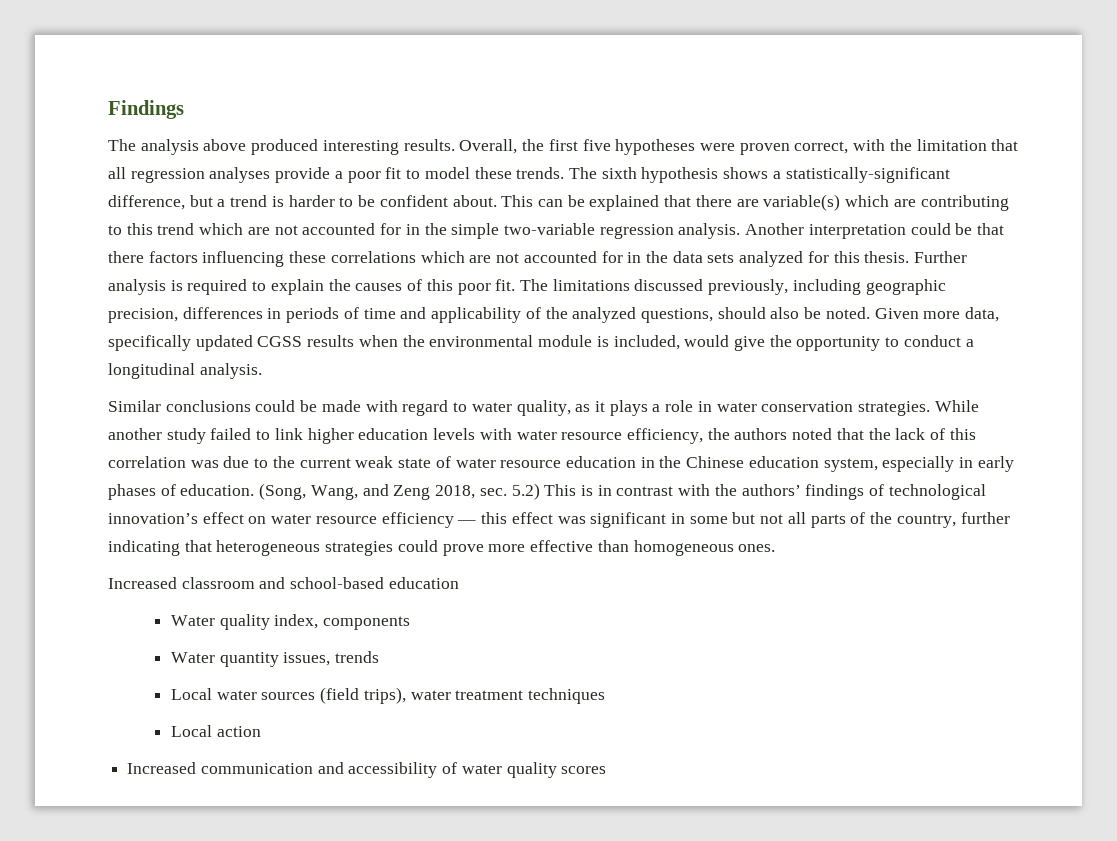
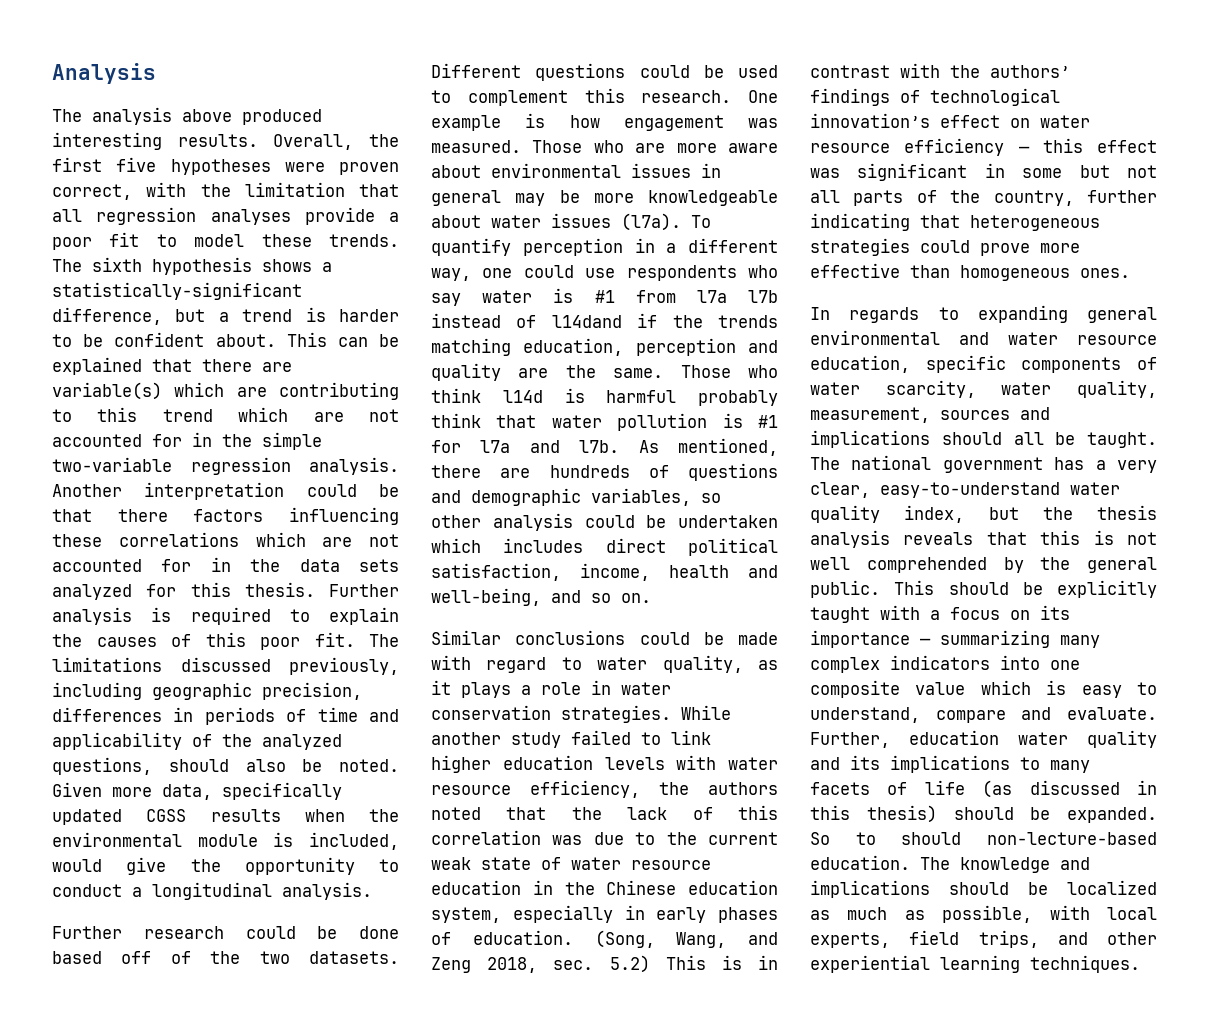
[108,100,184,119] Findings -> [52,63,156,84] Analysis
(262, 371) none -> [52,926,399,939] [52,951,399,964] [431,63,778,81] [431,88,778,106] [431,113,778,131] [431,140,778,153] [431,163,721,178] [431,190,778,206] [431,213,711,231] [431,238,778,256] [431,265,778,281] [431,288,778,306] [431,313,778,328] [431,338,778,356] [431,363,778,381] [431,388,778,406] [431,413,778,431] [431,438,778,456] [431,463,778,481] [431,488,721,506] [431,513,778,531] [431,538,778,556] [431,563,778,581] [431,588,651,606] // Further research could be done based off of the two datasets. Different questions could be used to complement this research. One example is how engagement was measured. Those who are more aware about environmental issues in general may be more knowledgeable about water issues (l7a). To quantify perception in a different way, one could use respondents who say water is #1 from l7a l7b instead of l14dand if the trends matching education, perception and quality are the same. Those who think l14d is harmful probably think that water pollution is #1 for l7a and l7b. As mentioned, there are hundreds of questions and demographic variables, so other analysis could be undertaken which includes direct political satisfaction, income, health and well-being, and so on.
[108,577,459,589] [171,614,411,630] [171,651,380,667] [171,687,606,704] [171,725,261,737] [127,762,607,778] Increased classroom and school-based education // Water quality index, components // Water quantity issues, trends // Local water sources (field trips), water treatment techniques // Local action // Increased communication and accessibility of water quality scores -> [810,305,1157,323] [810,330,1157,345] [810,355,1157,373] [810,380,1157,398] [810,407,1050,423] [810,430,1157,448] [810,455,1157,473] [810,482,1120,498] [810,505,1157,523] [810,530,1157,548] [810,557,1157,573] [810,580,1157,598] [810,605,1070,623] [810,630,1100,648] [810,655,1080,673] [810,680,1157,698] [810,707,1157,723] [810,730,1157,748] [810,755,1090,773] [810,780,1157,798] [810,805,1157,823] [810,832,1157,845] [810,855,1090,873] [810,880,1157,898] [810,905,1157,923] [810,930,1157,948] [810,955,1140,973] In regards to expanding general environmental and water resource education, specific components of water scarcity, water quality, measurement, sources and implications should all be taught. The national government has a very clear, easy-to-understand water quality index, but the thesis analysis reveals that this is not well comprehended by the general public. This should be explicitly taught with a focus on its importance — summarizing many complex indicators into one composite value which is easy to understand, compare and evaluate. Further, education water quality and its implications to many facets of life (as discussed in this thesis) should be expanded. So to should non-lecture-based education. The knowledge and implications should be localized as much as possible, with local experts, field trips, and other experiential learning techniques.

